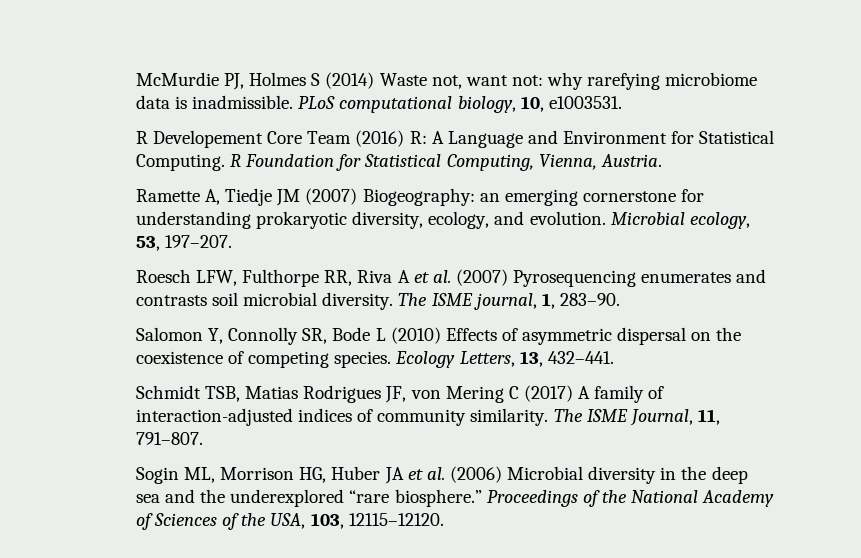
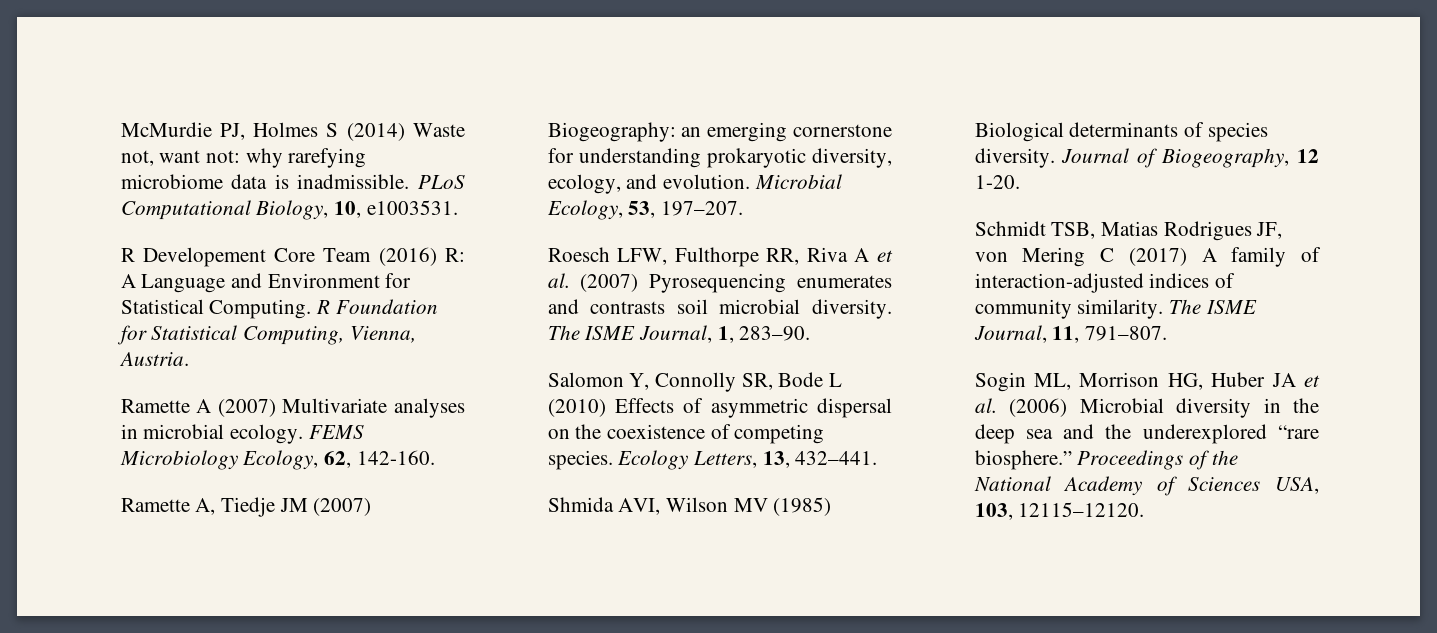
[339,96,516,113] computational biology, -> [120,200,329,220] Computational Biology,
(662, 160) none -> [120,398,465,418] [120,424,364,444] [119,450,435,470] // Ramette A (2007) Multivariate analyses in microbial ecology. FEMS Microbiology Ecology, 62, 142-160.
[689,212,750,229] ecology, -> [546,200,623,220] Ecology,
[473,293,537,310] journal, -> [638,325,712,343] Journal,
(614, 357) none -> [547,497,832,516] [974,122,1268,142] [974,148,1319,168] [974,175,1020,189] // Shmida AVI, Wilson MV (1985) Biological determinants of species diversity. Journal of Biogeography, 12 1-20.
[222,513,267,530] of the -> (1261, 484) none

